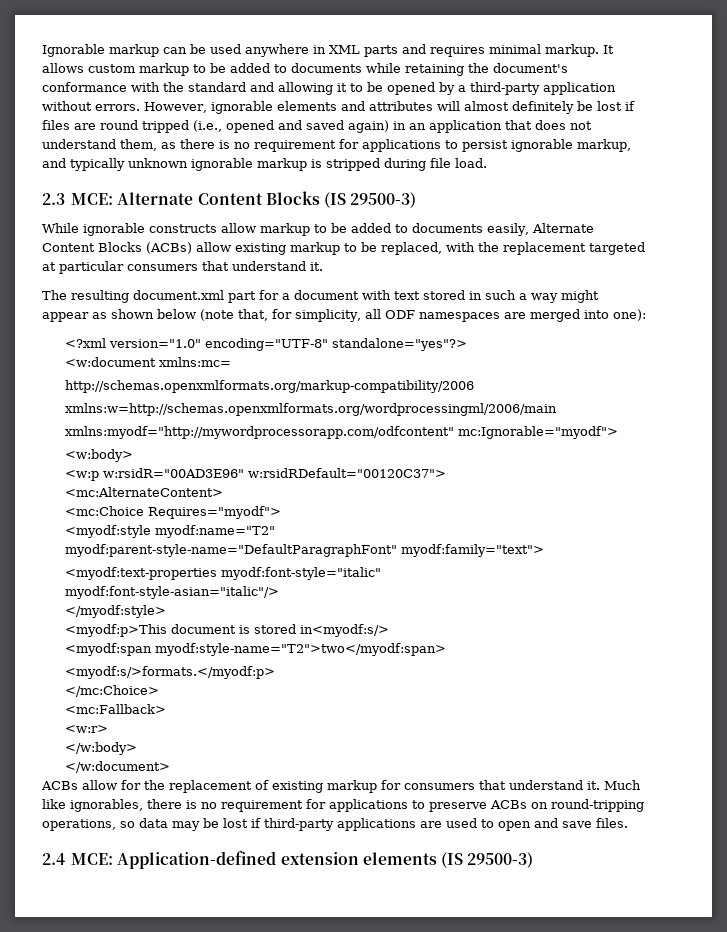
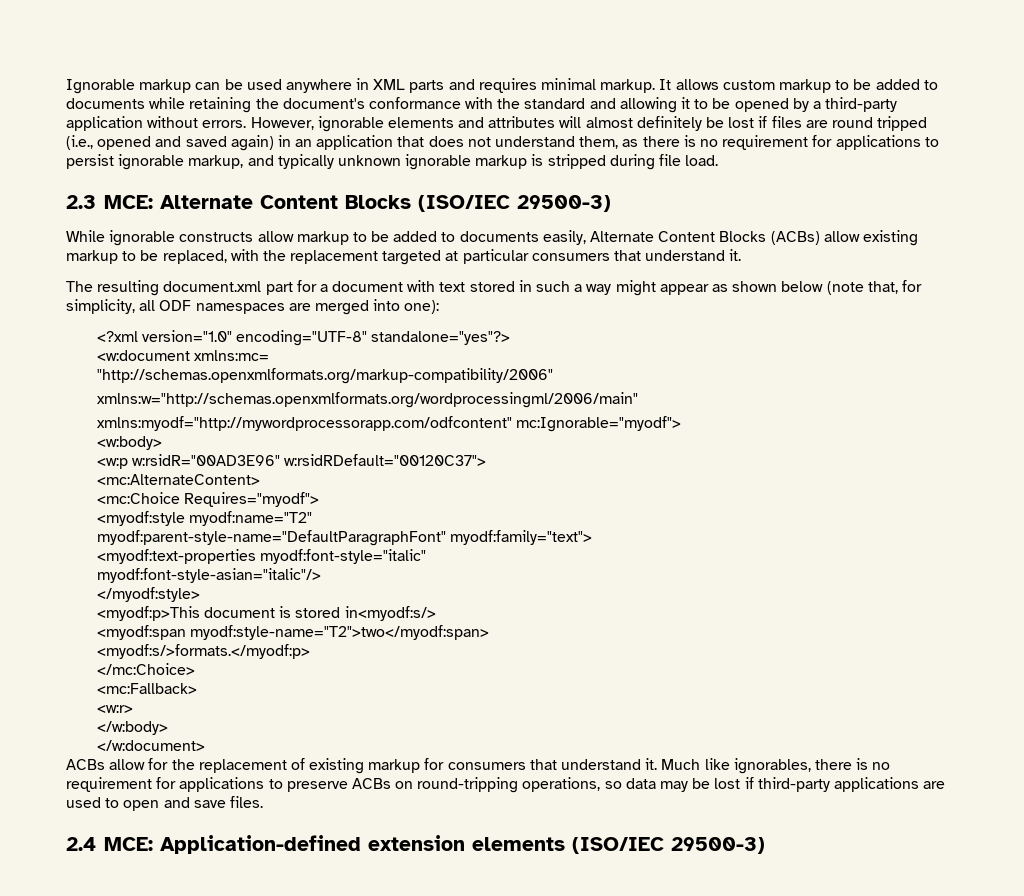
[323,192,346,208] (IS -> [417,195,510,212] (ISO/IEC
[65,380,475,393] [65,403,558,416] http://schemas.openxmlformats.org/markup-compatibility/2006 // xmlns:w=http://schemas.openxmlformats.org/wordprocessingml/2006/main -> [96,368,553,384] [96,392,638,408] "http://schemas.openxmlformats.org/markup-compatibility/2006" // xmlns:w="http://schemas.openxmlformats.org/wordprocessingml/2006/main"
[440,852,463,868] (IS -> [571,837,664,854] (ISO/IEC

